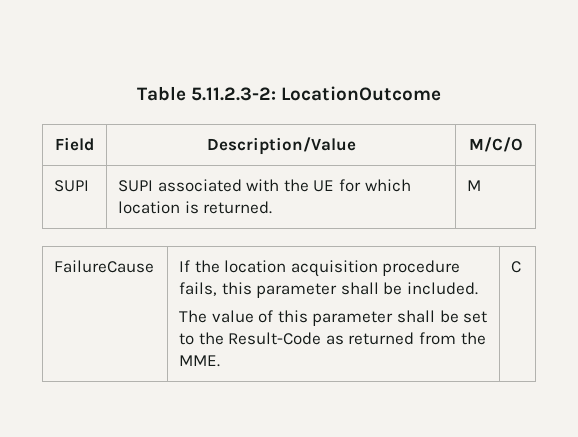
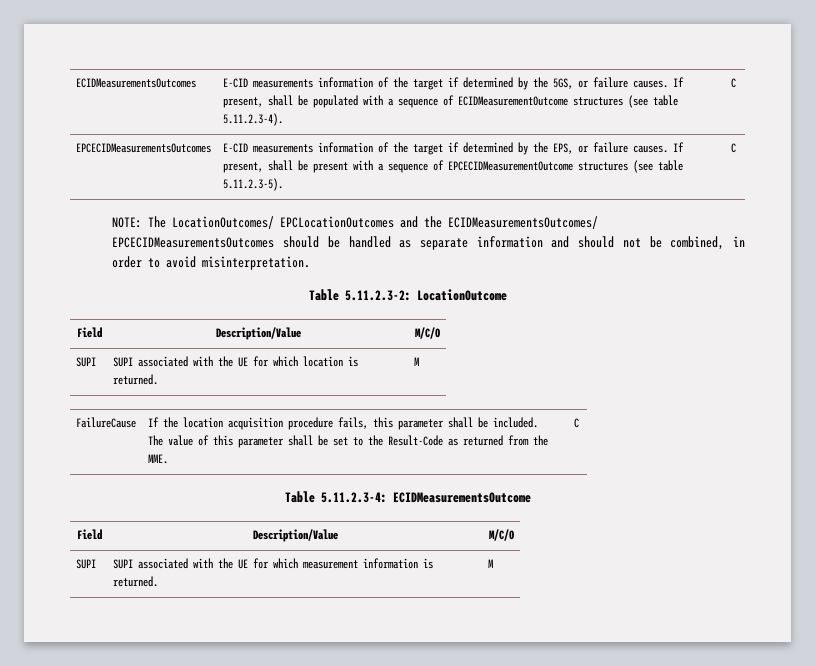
(136, 93) none -> [75,78,196,88] [222,77,684,90] [222,95,678,108] [222,113,283,126] [730,78,736,88] [75,143,211,153] [222,142,684,155] [222,160,683,173] [222,178,283,191] [730,143,736,153] [112,216,599,229] [112,236,745,250] [112,256,311,270] ECIDMeasurementsOutcomes | E-CID measurements information of the target if determined by the 5GS, or failure causes. If present, shall be populated with a sequence of ECIDMeasurementOutcome structures (see table 5.11.2.3-4). | C // EPCECIDMeasurementsOutcomes | E-CID measurements information of the target if determined by the EPS, or failure causes. If present, shall be present with a sequence of EPCECIDMeasurementOutcome structures (see table 5.11.2.3-5). | C // NOTE: The LocationOutcomes/ EPCLocationOutcomes and the ECIDMeasurementsOutcomes/ EPCECIDMeasurementsOutcomes should be handled as separate information and should not be combined, in order to avoid misinterpretation. //
(522, 267) none -> [284,491,531,503] [76,529,102,540] [252,529,338,542] [488,529,514,541] [75,559,96,569] [112,558,433,569] [112,576,158,587] [487,559,493,568] // Table 5.11.2.3-4: ECIDMeasurementsOutcome // Field | Description/Value | M/C/O // SUPI | SUPI associated with the UE for which measurement information is returned. | M

